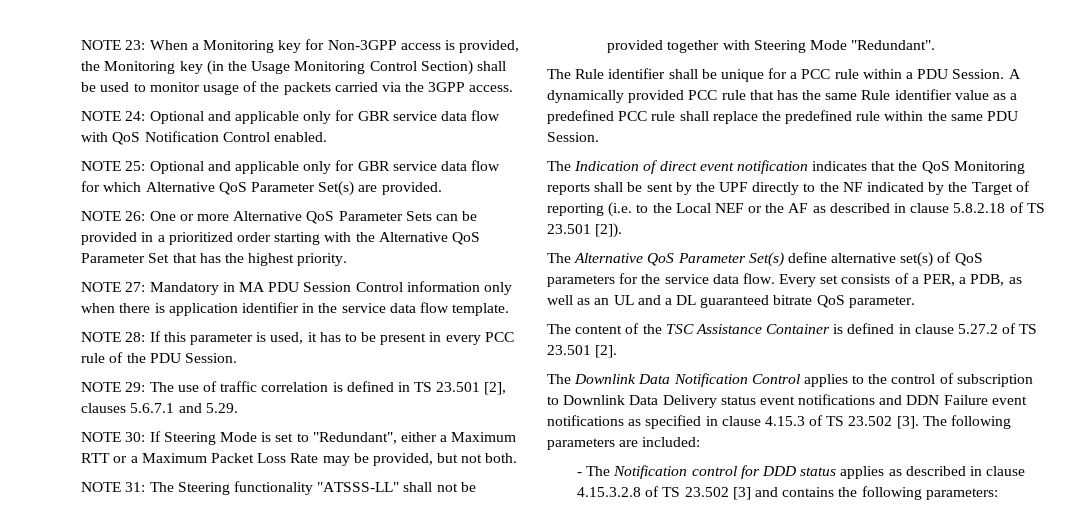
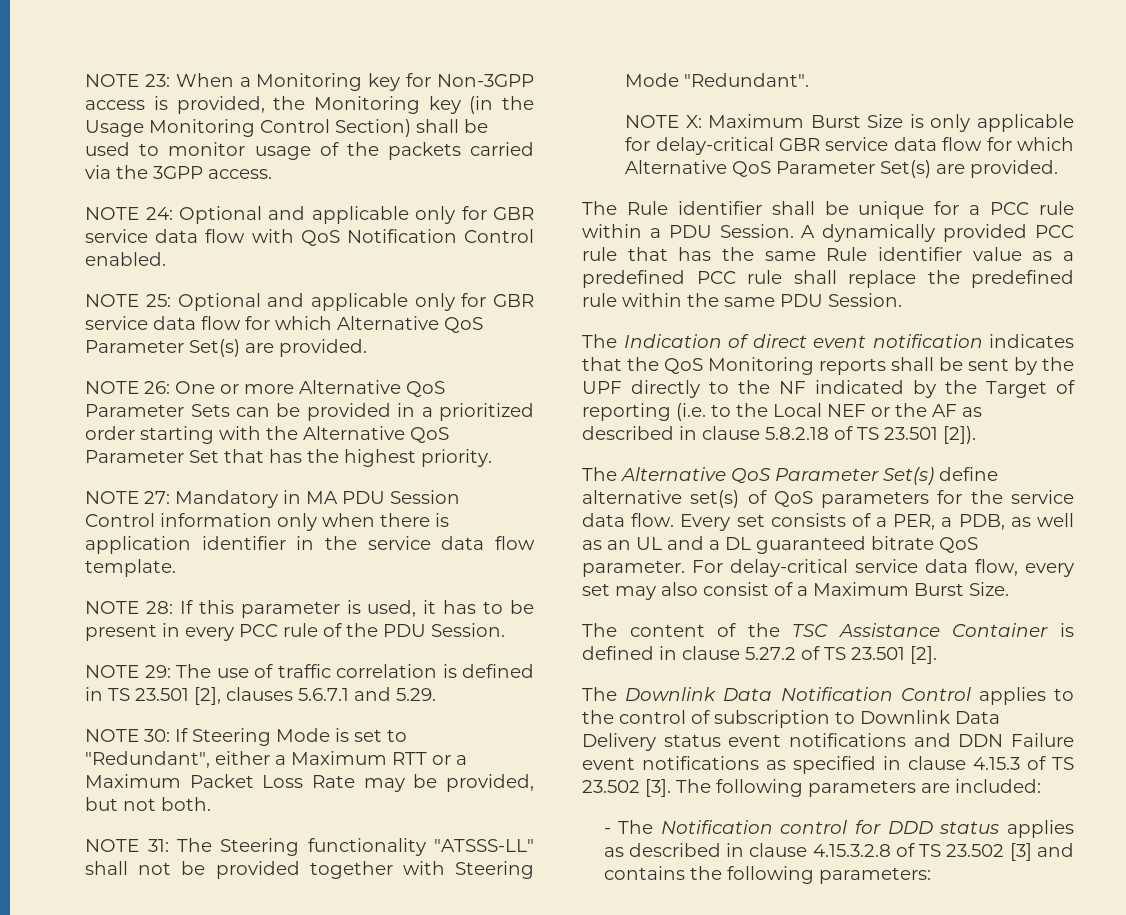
(936, 45) none -> [625,114,1074,132] [625,137,1074,155] [625,160,1059,178] // NOTE X: Maximum Burst Size is only applicable for delay-critical GBR service data flow for which Alternative QoS Parameter Set(s) are provided.
(915, 302) none -> [692,559,1074,577] [582,582,1009,600] For delay-critical service data flow, every set may also consist of a Maximum Burst Size.

